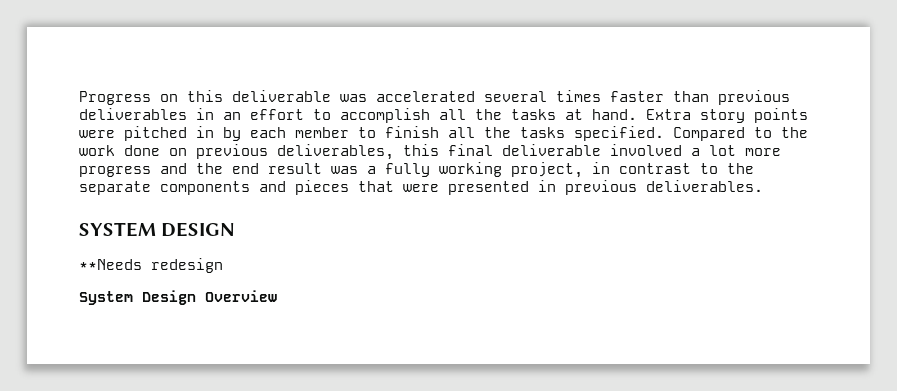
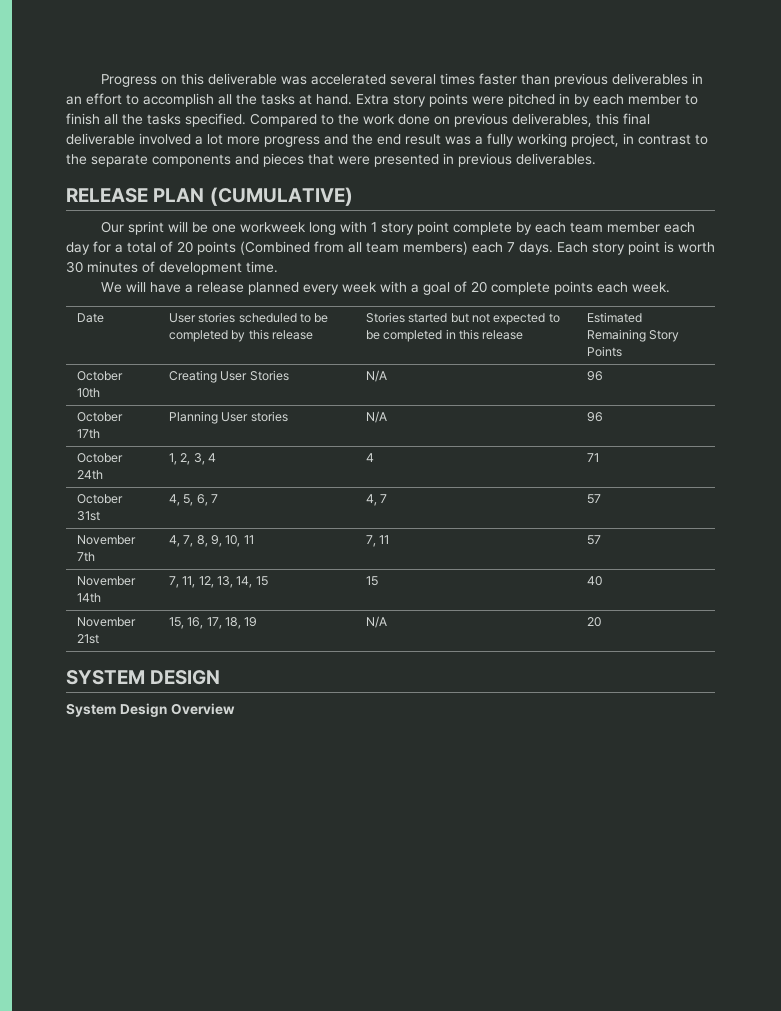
(763, 186) none -> [66,187,353,206] [101,221,696,235] [66,241,715,255] [66,261,278,275] [101,281,671,295] [76,313,104,323] [168,312,329,323] [168,329,314,342] [365,312,560,325] [365,329,524,342] [586,312,642,323] [586,329,680,342] [586,346,622,357] [76,371,123,381] [76,388,100,398] [168,370,289,383] [365,370,387,382] [586,371,603,381] [76,412,123,422] [76,429,100,439] [168,411,288,424] [365,411,387,423] [586,412,603,422] [76,453,123,463] [76,470,103,480] [168,453,217,465] [365,453,374,462] [586,453,599,462] [76,494,123,504] [76,511,100,521] [168,494,219,506] [365,494,388,506] [586,494,601,504] [76,535,136,545] [76,552,95,562] [168,535,254,547] [365,535,390,547] [586,535,601,545] [76,576,136,586] [76,593,101,603] [168,576,268,588] [365,576,378,586] [586,576,602,586] [76,617,136,627] [76,634,99,644] [168,617,258,629] [365,616,387,628] [586,617,601,627] // RELEASE PLAN (CUMULATIVE) // Our sprint will be one workweek long with 1 story point complete by each team member each day for a total of 20 points (Combined from all team members) each 7 days. Each story point is worth 30 minutes of development time. // We will have a release planned every week with a goal of 20 complete points each week. // Date | User stories scheduled to be completed by this release | Stories started but not expected to be completed in this release | Estimated Remaining Story Points // October 10th | Creating User Stories | N/A | 96 // October 17th | Planning User stories | N/A | 96 // October 24th | 1, 2, 3, 4 | 4 | 71 // October 31st | 4, 5, 6, 7 | 4, 7 | 57 // November 7th | 4, 7, 8, 9, 10, 11 | 7, 11 | 57 // November 14th | 7, 11, 12, 13, 14, 15 | 15 | 40 // November 21st | 15, 16, 17, 18, 19 | N/A | 20
[79,258,223,273] // **Needs redesign -> (221, 677) none

